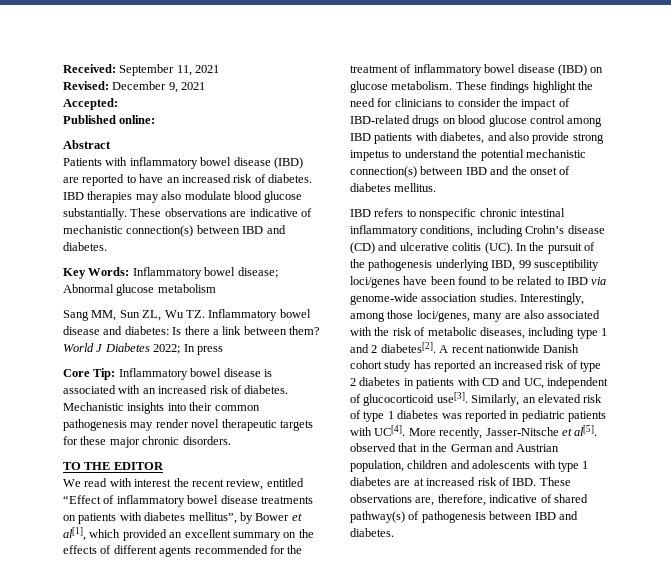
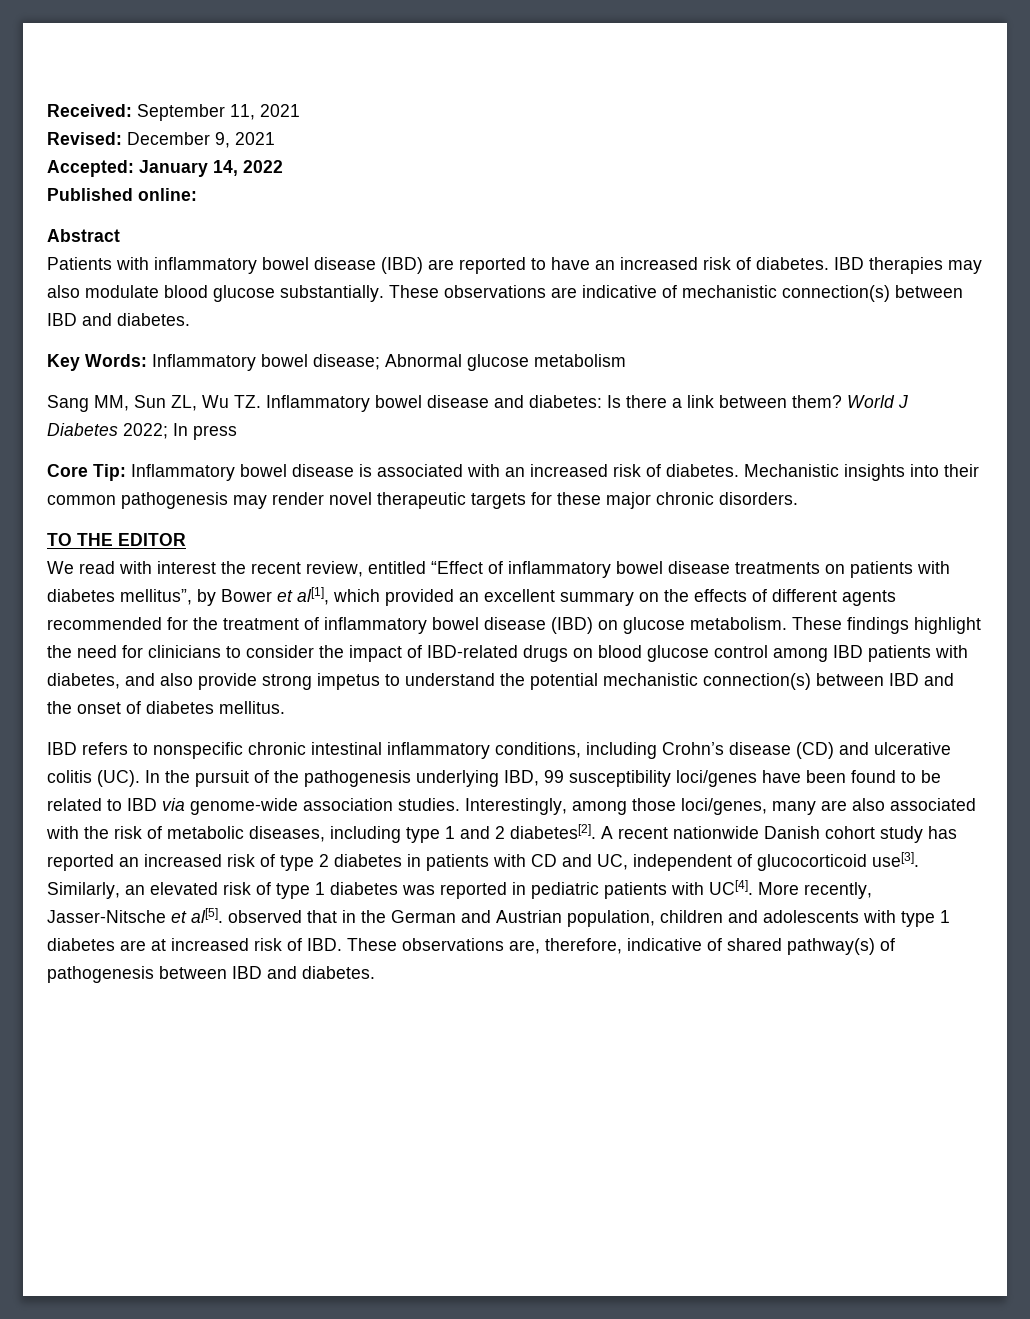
(118, 104) none -> [139,160,283,177] January 14, 2022

